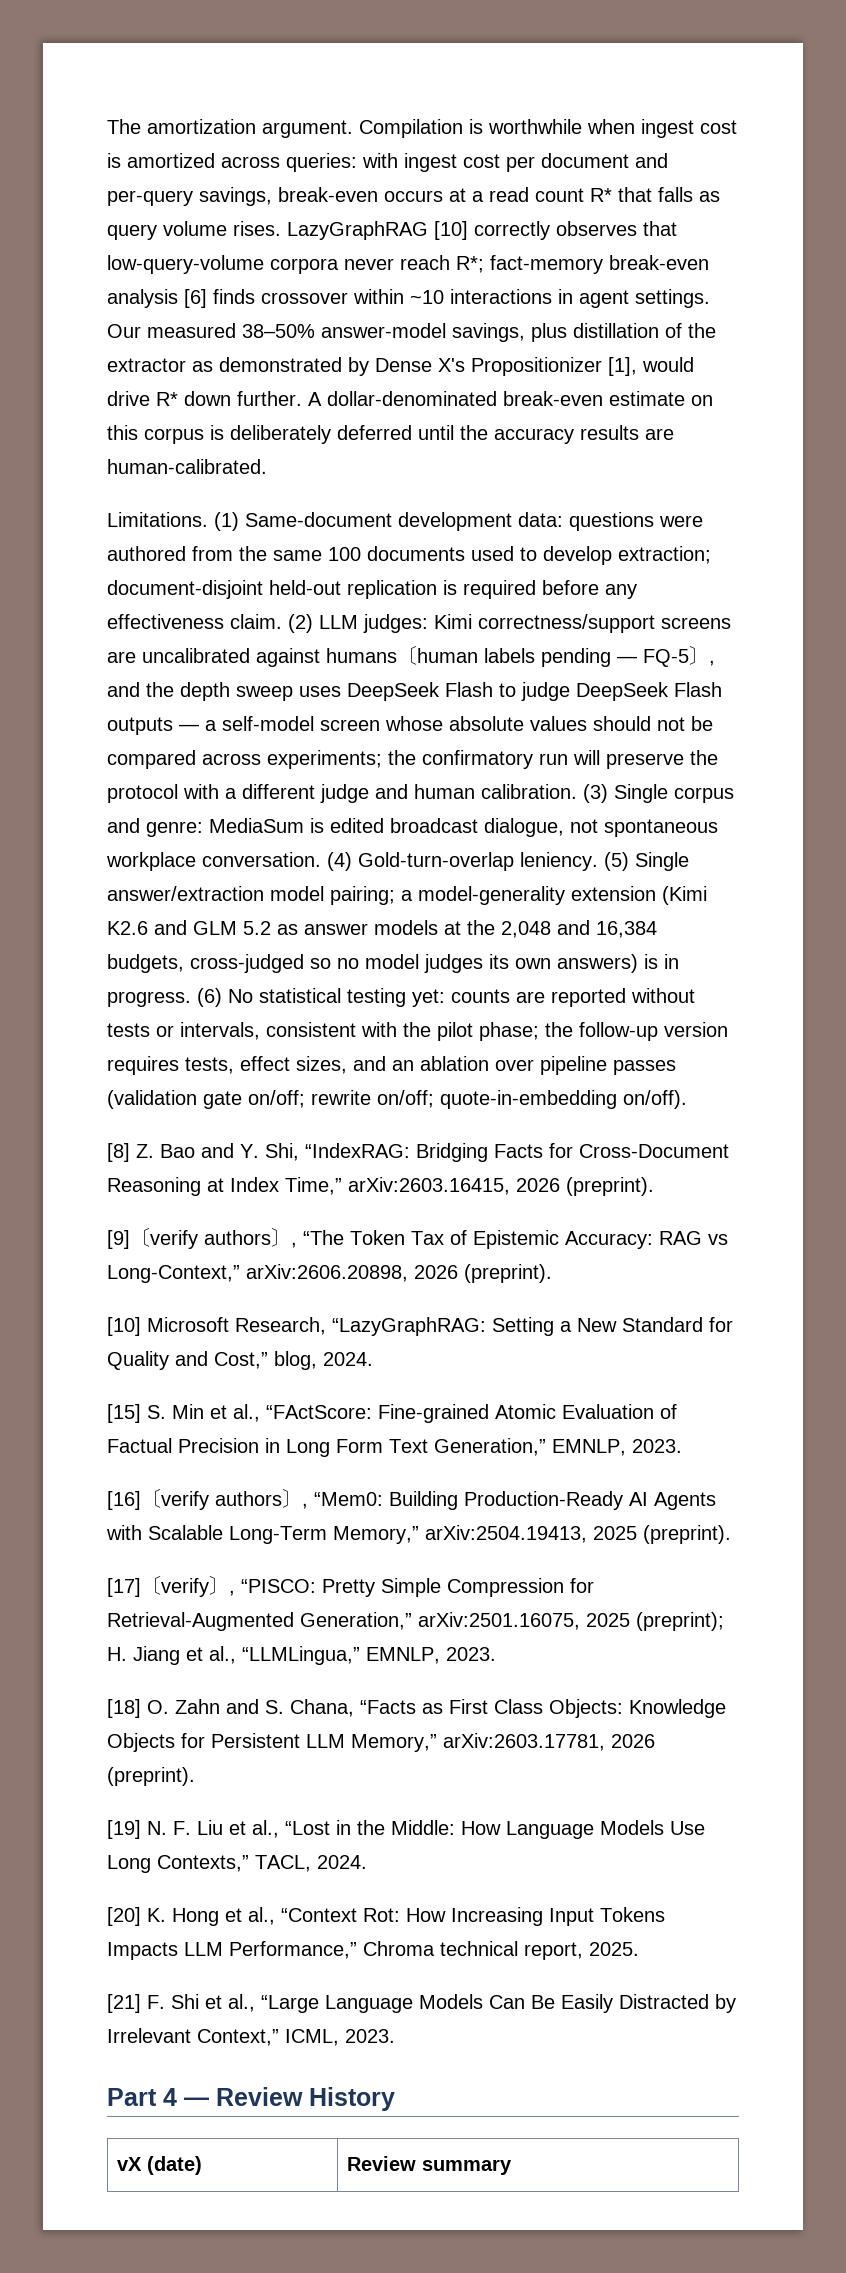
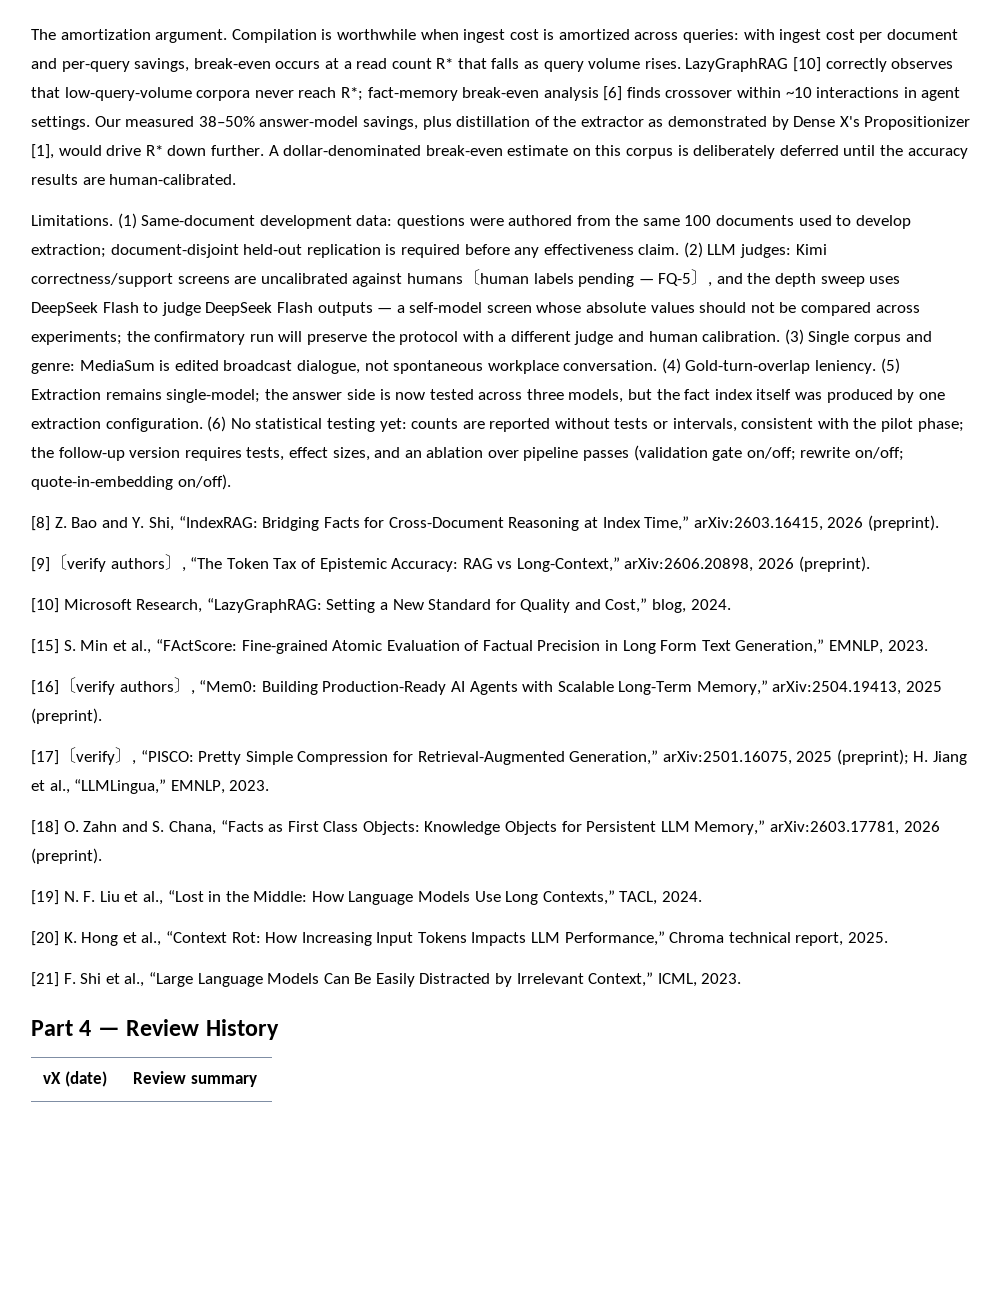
[635,852,689,871] [107,886,707,905] [107,920,657,938] [107,954,679,973] [107,991,191,1007] Single answer/extraction model pairing; a model-generality extension (Kimi K2.6 and GLM 5.2 as answer models at the 2,048 and 16,384 budgets, cross-judged so no model judges its own answers) is in progress. -> [31,389,945,403] [31,418,203,432] Extraction remains single-model; the answer side is now tested across three models, but the fact index itself was produced by one extraction configuration.

